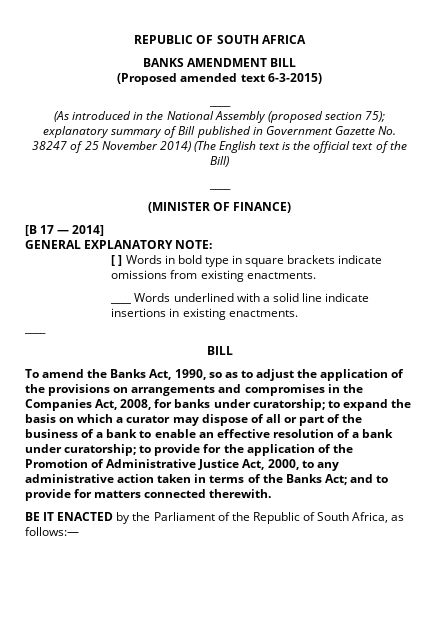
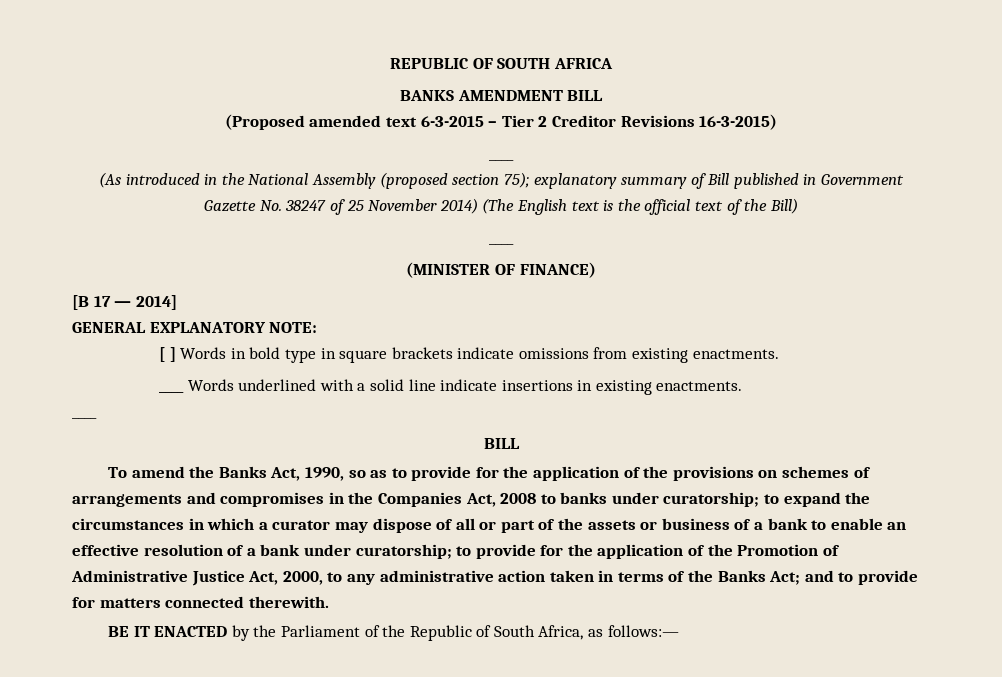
[267,73,322,84] 6-3-2015) -> [420,114,778,130] 6-3-2015 – Tier 2 Creditor Revisions 16-3-2015)
[255,369,294,381] adjust -> [411,466,499,481] provide for
(129, 390) none -> [782,466,871,478] schemes of
[120,399,173,410] 2008, for -> [500,493,556,504] 2008 to
[25,414,75,423] basis on -> [72,518,204,530] circumstances in
(363, 418) none -> [587,520,658,530] assets or

